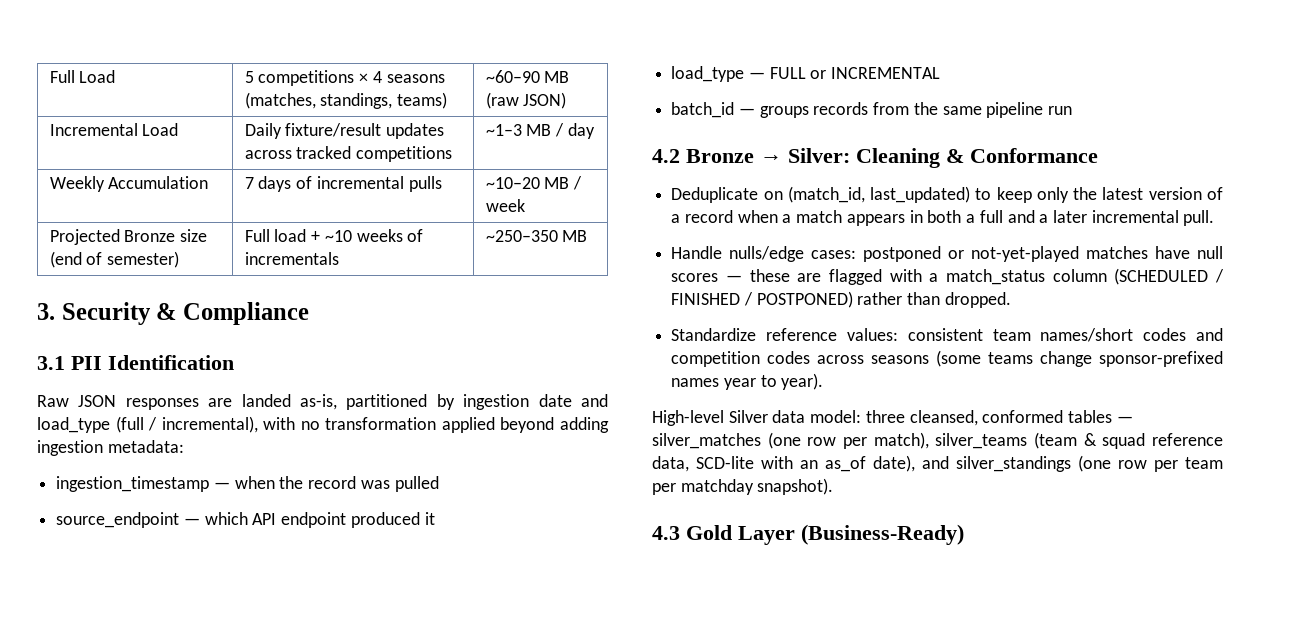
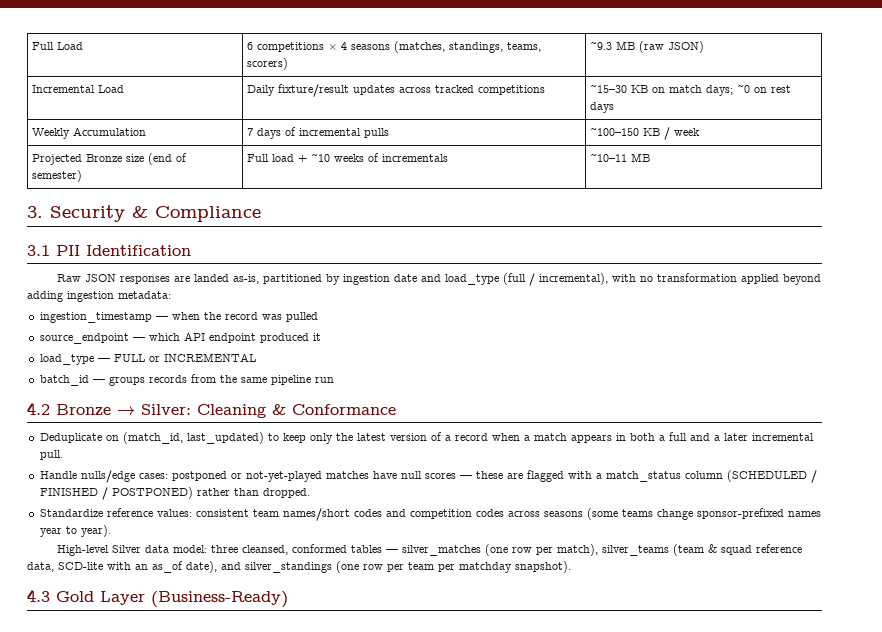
[244,71,254,83] 5 -> [246,42,253,50] 6
[397,92,448,109] [485,70,540,83] teams) | ~60–90 -> [506,42,541,52] [246,58,288,70] [589,41,612,50] teams, scorers) | ~9.3
[485,123,595,139] ~1–3 MB / day -> [589,84,791,96] [589,102,614,113] ~15–30 KB on match days; ~0 on rest days
[485,177,570,189] ~10–20 MB -> [589,127,660,136] ~100–150 KB
[485,230,558,242] ~250–350 -> [589,153,627,162] ~10–11

